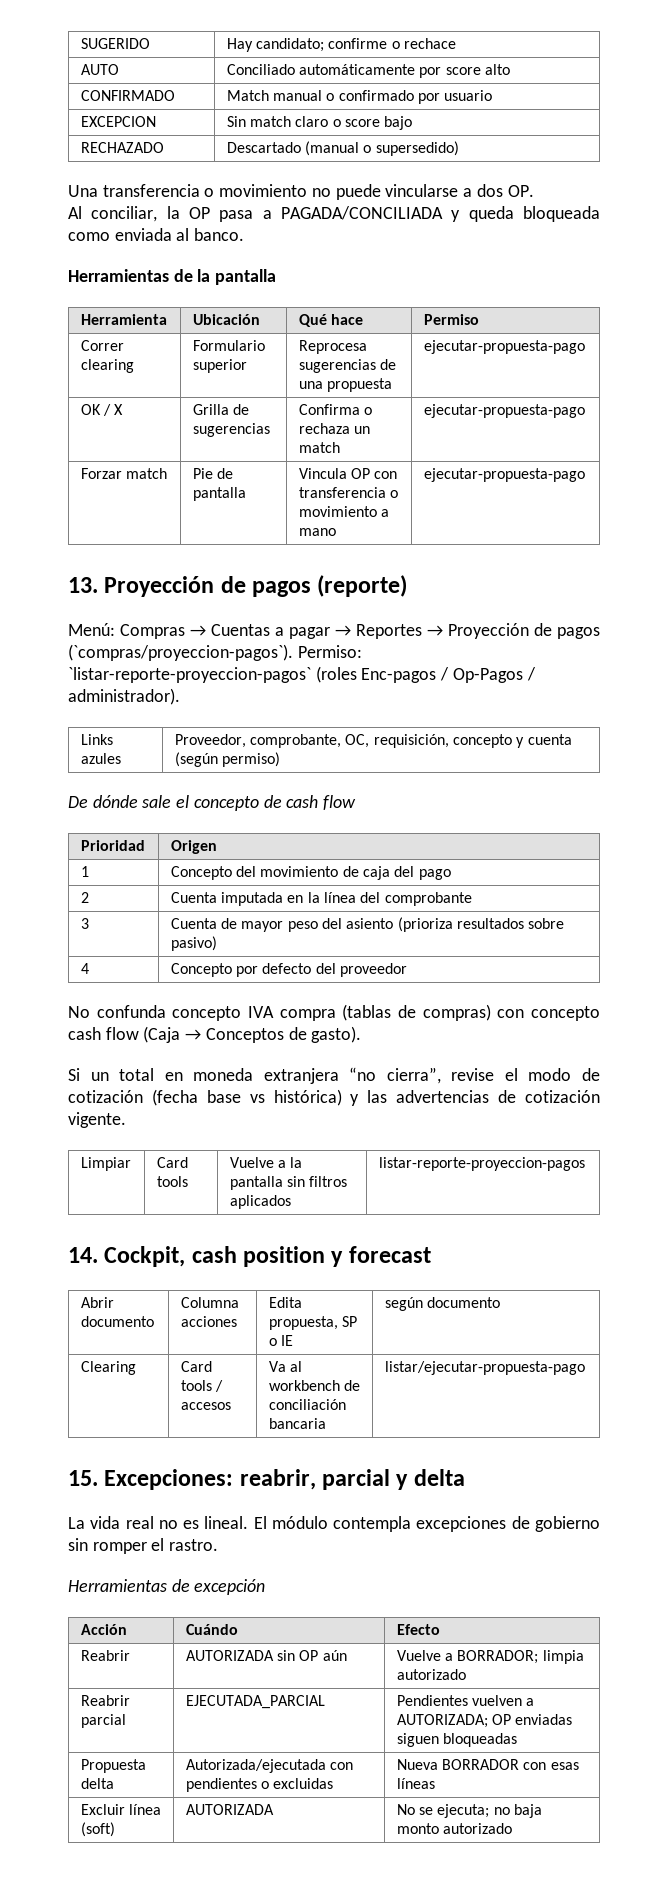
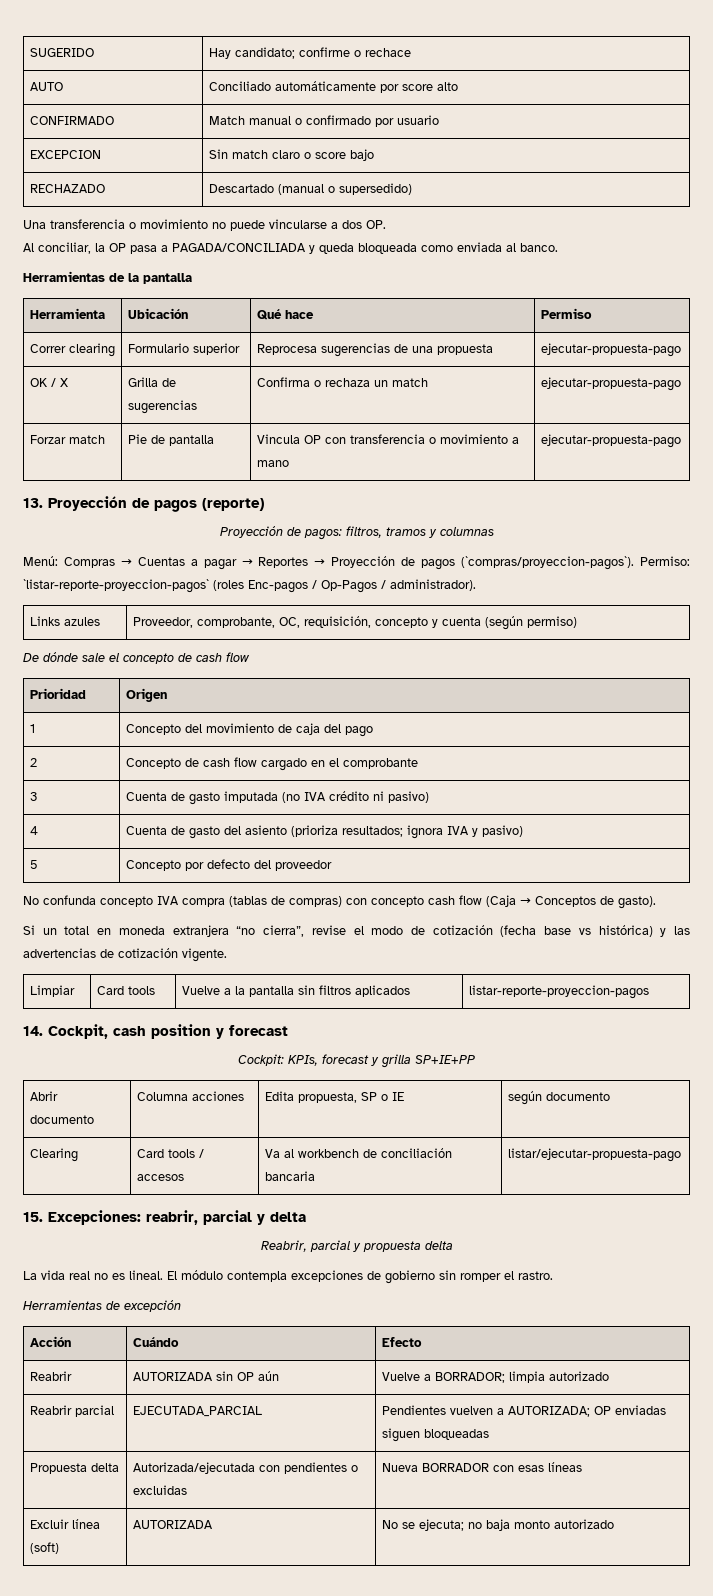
(408, 586) none -> [219,526,494,540] // Proyección de pagos: filtros, tramos y columnas
[170,892,472,906] [80,918,89,929] [170,917,565,932] [170,936,217,951] [80,963,89,974] Cuenta imputada en la línea del comprobante // 3 | Cuenta de mayor peso del asiento (prioriza resultados sobre pasivo) // 4 -> [125,757,418,771] [29,792,37,801] [125,791,429,805] [29,826,38,835] [125,825,523,839] [29,860,38,869] Concepto de cash flow cargado en el comprobante // 3 | Cuenta de gasto imputada (no IVA crédito ni pasivo) // 4 | Cuenta de gasto del asiento (prioriza resultados; ignora IVA y pasivo) // 5
(431, 1254) none -> [238,1054,475,1068] // Cockpit: KPIs, forecast y grilla SP+IE+PP
(465, 1477) none -> [260,1240,453,1252] // Reabrir, parcial y propuesta delta

